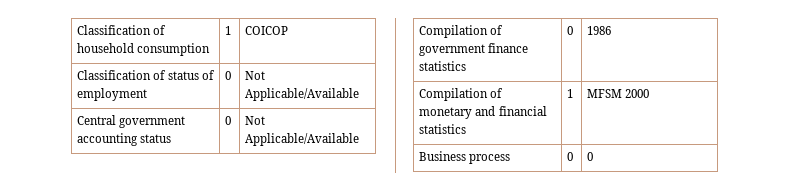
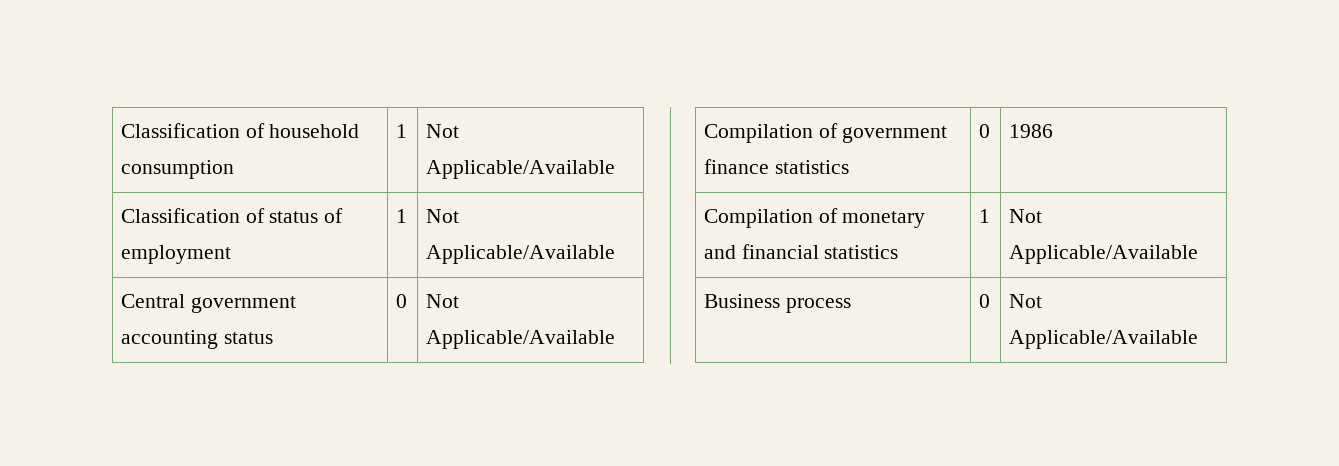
[245,26,289,35] COICOP -> [425,124,459,138] [425,160,615,179] Not Applicable/Available
[225,71,232,80] 0 -> [395,209,407,223] 1
[587,89,650,98] MFSM 2000 -> [1008,209,1042,223] [1008,245,1198,264] Not Applicable/Available
[587,152,594,161] 0 -> [1008,294,1042,308] [1008,330,1198,349] Not Applicable/Available

